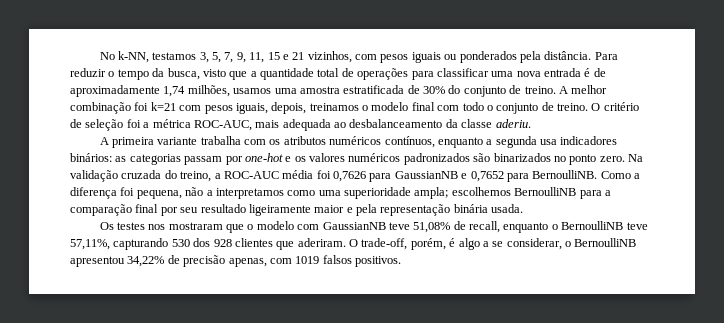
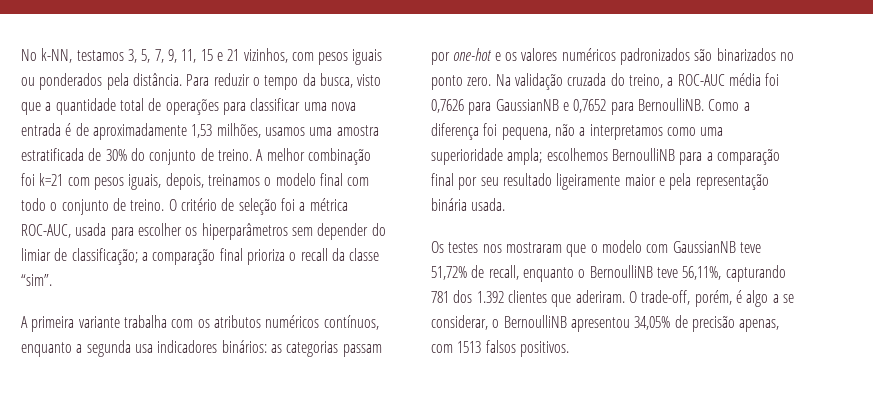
[163,86,186,97] 1,74 -> [191,124,213,138] 1,53
[255,119,443,131] mais adequada ao desbalanceamento -> [75,223,386,240] [21,248,328,265] usada para escolher os hiperparâmetros sem depender do limiar de classificação; a comparação final prioriza o recall
[495,119,531,128] aderiu. -> [21,274,52,286] “sim”.
[413,222,451,233] 51,08% -> [431,266,467,280] 51,72%
[70,238,232,250] 57,11%, capturando 530 dos 928 -> [682,265,786,282] [431,290,504,303] 56,11%, capturando 781 dos 1.392
[127,256,165,267] 34,22% -> [634,316,671,330] 34,05%
[295,256,320,264] 1019 -> [457,341,482,353] 1513

